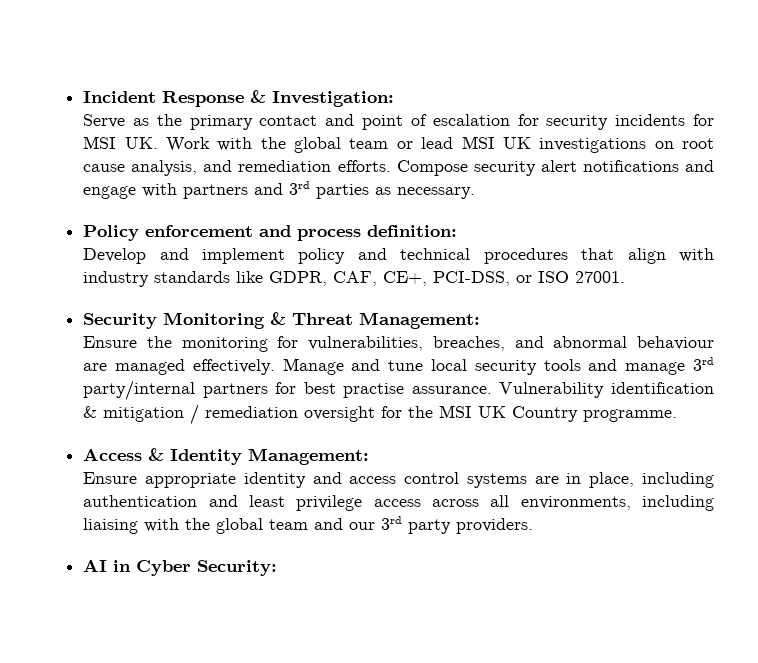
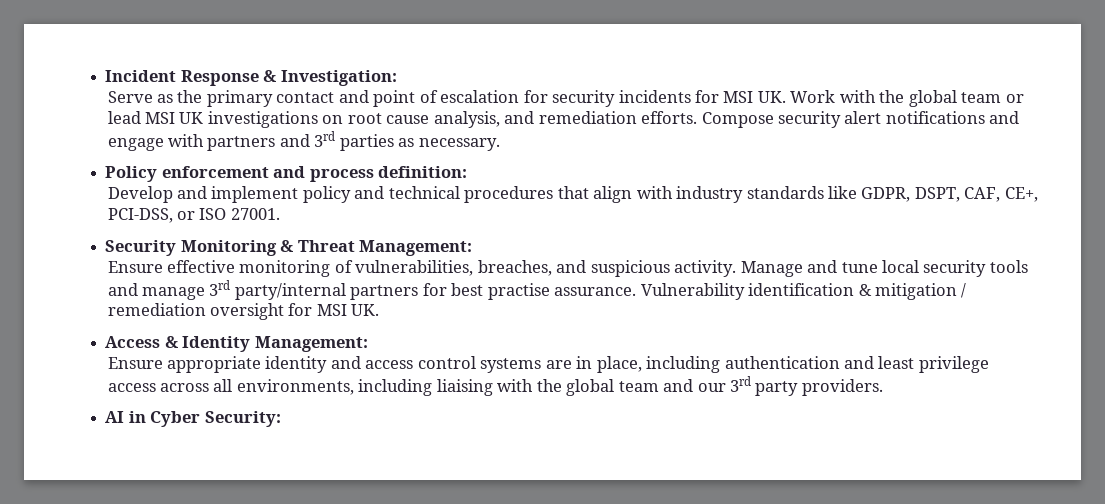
(328, 278) none -> [914,187,960,202] DSPT,
[146,336,714,352] [83,359,275,375] the monitoring for vulnerabilities, breaches, and abnormal behaviour are managed effectively. -> [166,260,737,277] effective monitoring of vulnerabilities, breaches, and suspicious activity.
[408,405,678,422] the MSI UK Country programme. -> [316,304,380,316] MSI UK.

